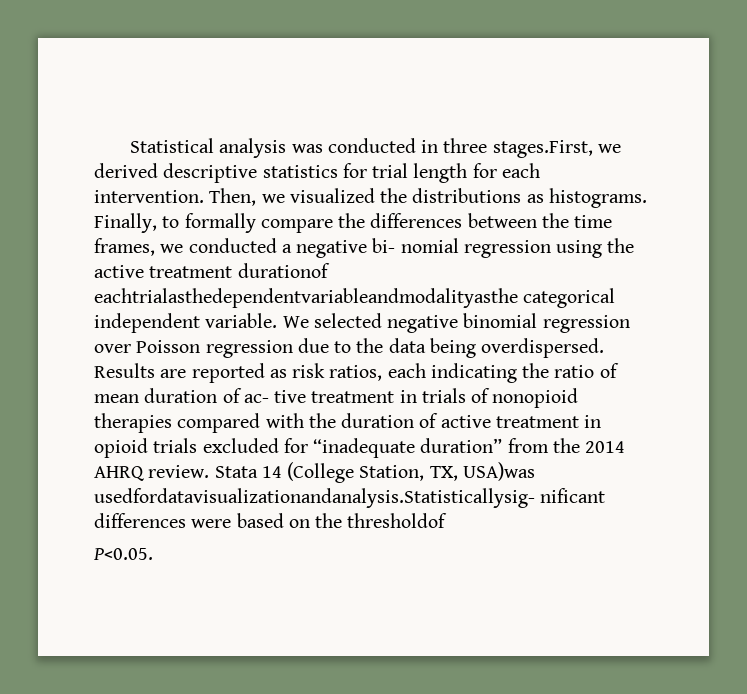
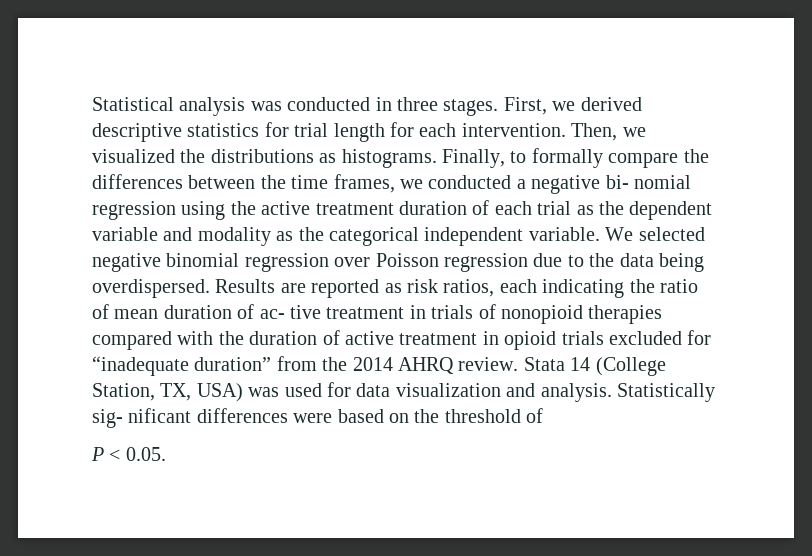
[492,140,593,158] stages.First, -> [443,97,547,116] stages. First,
[237,263,330,278] [94,288,518,308] durationof eachtrialasthedependentvariableandmodalityasthe -> [399,200,713,220] [92,227,324,246] duration of each trial as the dependent variable and modality as the
[462,462,535,481] [94,488,535,508] USA)was usedfordatavisualizationandanalysis.Statisticallysig- -> [196,382,715,402] [92,409,123,428] USA) was used for data visualization and analysis. Statistically sig-
[347,513,448,528] [93,548,153,560] thresholdof // P<0.05. -> [444,408,544,423] [91,447,166,461] threshold of // P < 0.05.

